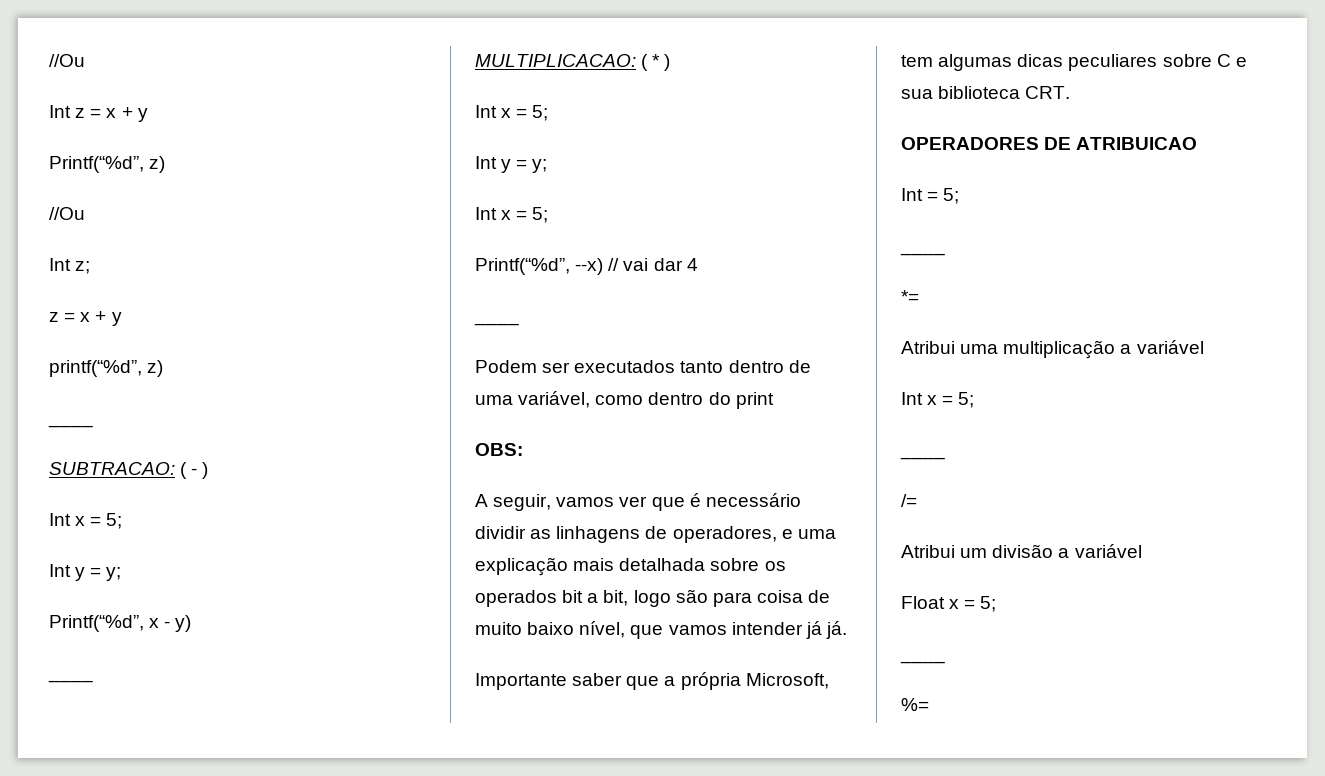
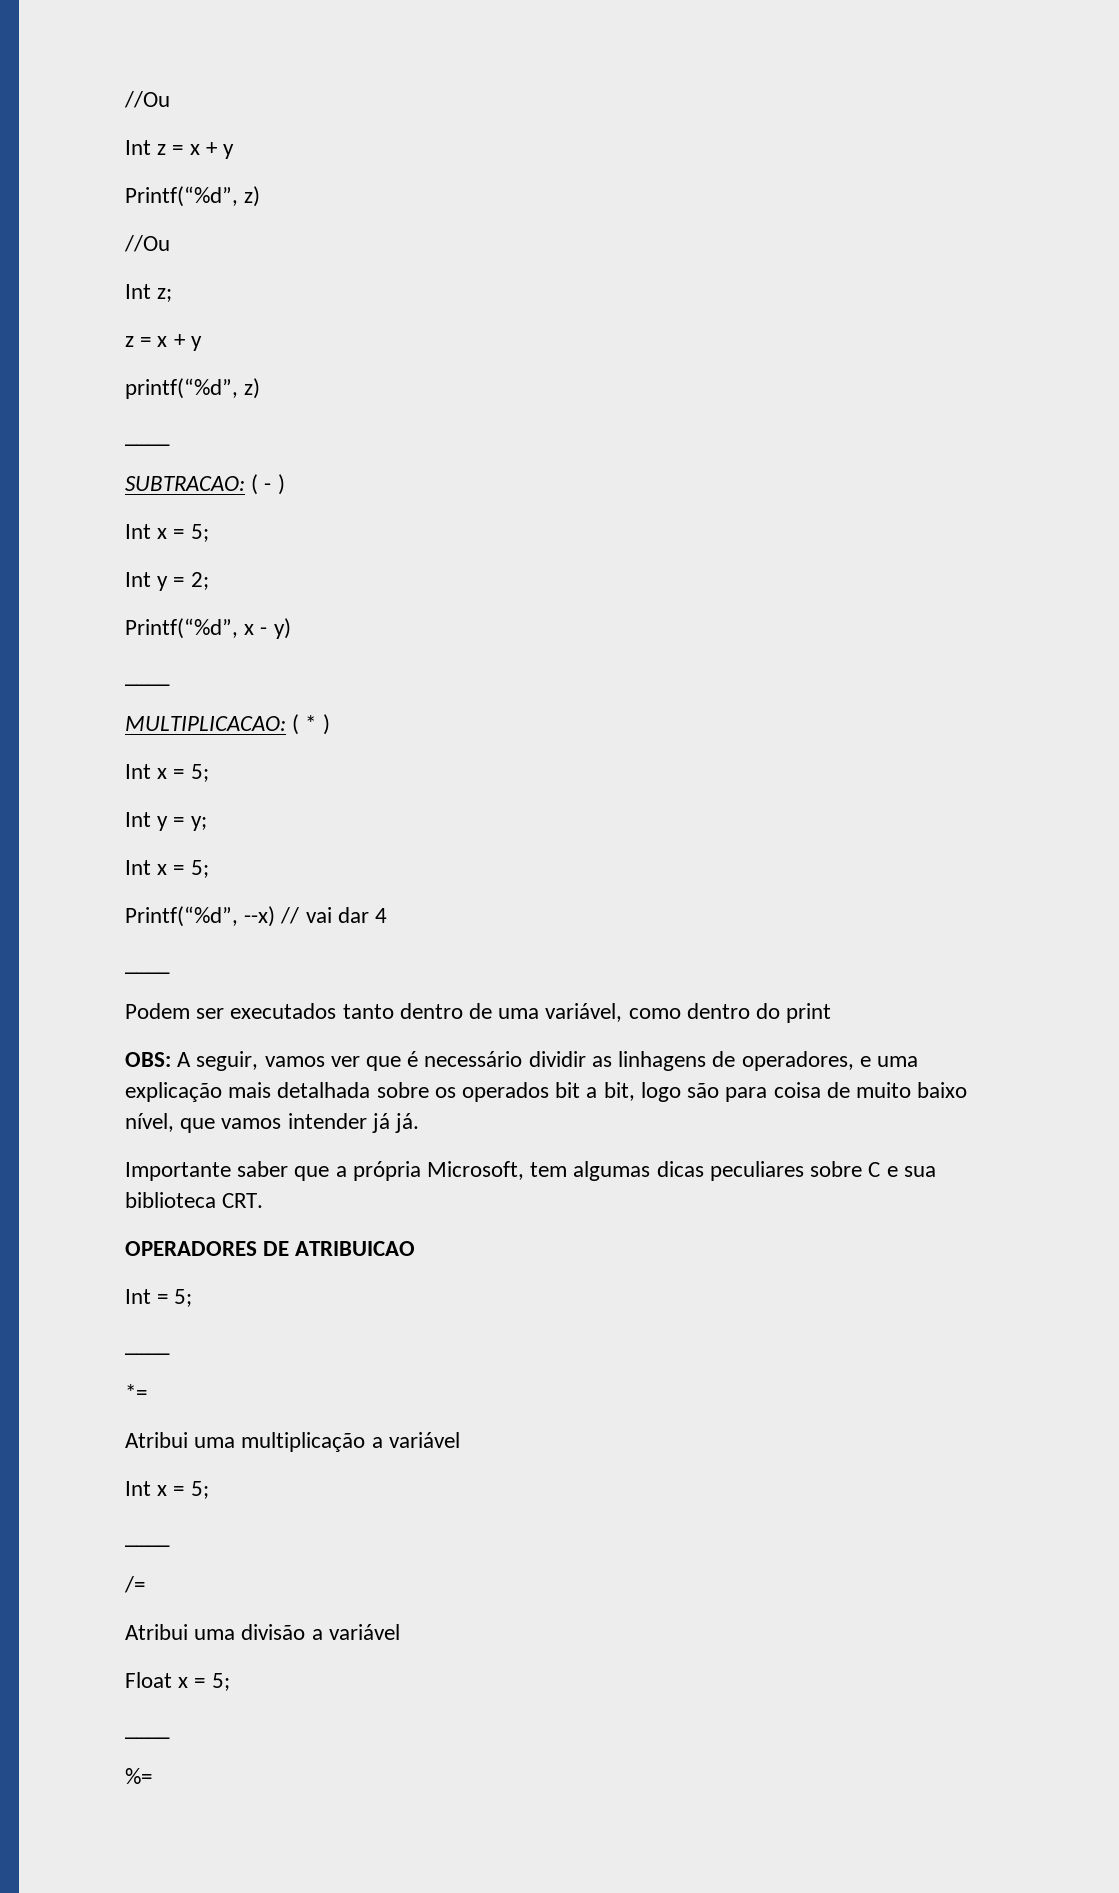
[106,567,122,581] y; -> [190,572,209,590] 2;
(523, 449) // -> (171, 1059) none
[960,548,988,558] um -> [194,1629,236,1640] uma

